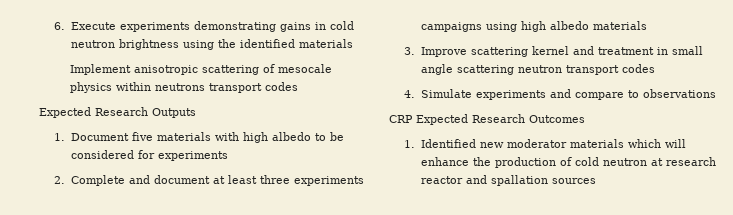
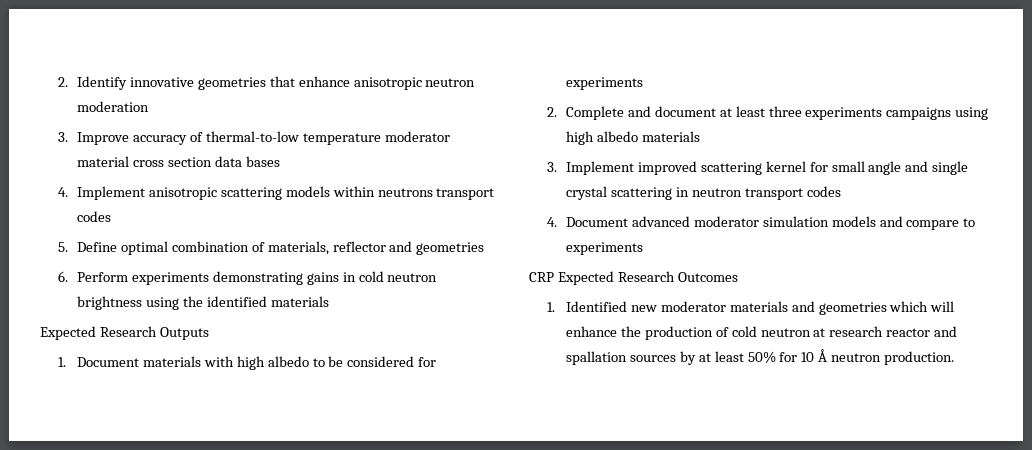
[54,22,116,30] 6. Execute -> [58,76,476,90] [76,101,149,112] [58,131,450,145] [76,156,280,167] [58,186,495,200] [76,211,111,222] [58,241,485,255] [58,271,128,282] 2. Identify innovative geometries that enhance anisotropic neutron moderation // 3. Improve accuracy of thermal-to-low temperature moderator material cross section data bases // 4. Implement anisotropic scattering models within neutrons transport codes // 5. Define optimal combination of materials, reflector and geometries // 6. Perform
[69,64,332,75] [69,82,298,93] // Implement anisotropic scattering of mesocale physics within neutrons transport codes -> (329, 301) none
[131,132,153,141] five -> (139, 362) none
[420,46,703,57] [420,64,514,75] Improve scattering kernel and treatment in small angle scattering -> [565,161,969,175] [565,186,689,200] Implement improved scattering kernel for small angle and single crystal scattering in
[420,89,546,100] Simulate experiments -> [565,216,876,227] Document advanced moderator simulation models
[642,89,716,98] observations -> [565,242,643,255] experiments
(624, 143) none -> [791,301,887,315] and geometries
(596, 181) none -> [679,349,955,365] by at least 50% for 10 Å neutron production.

